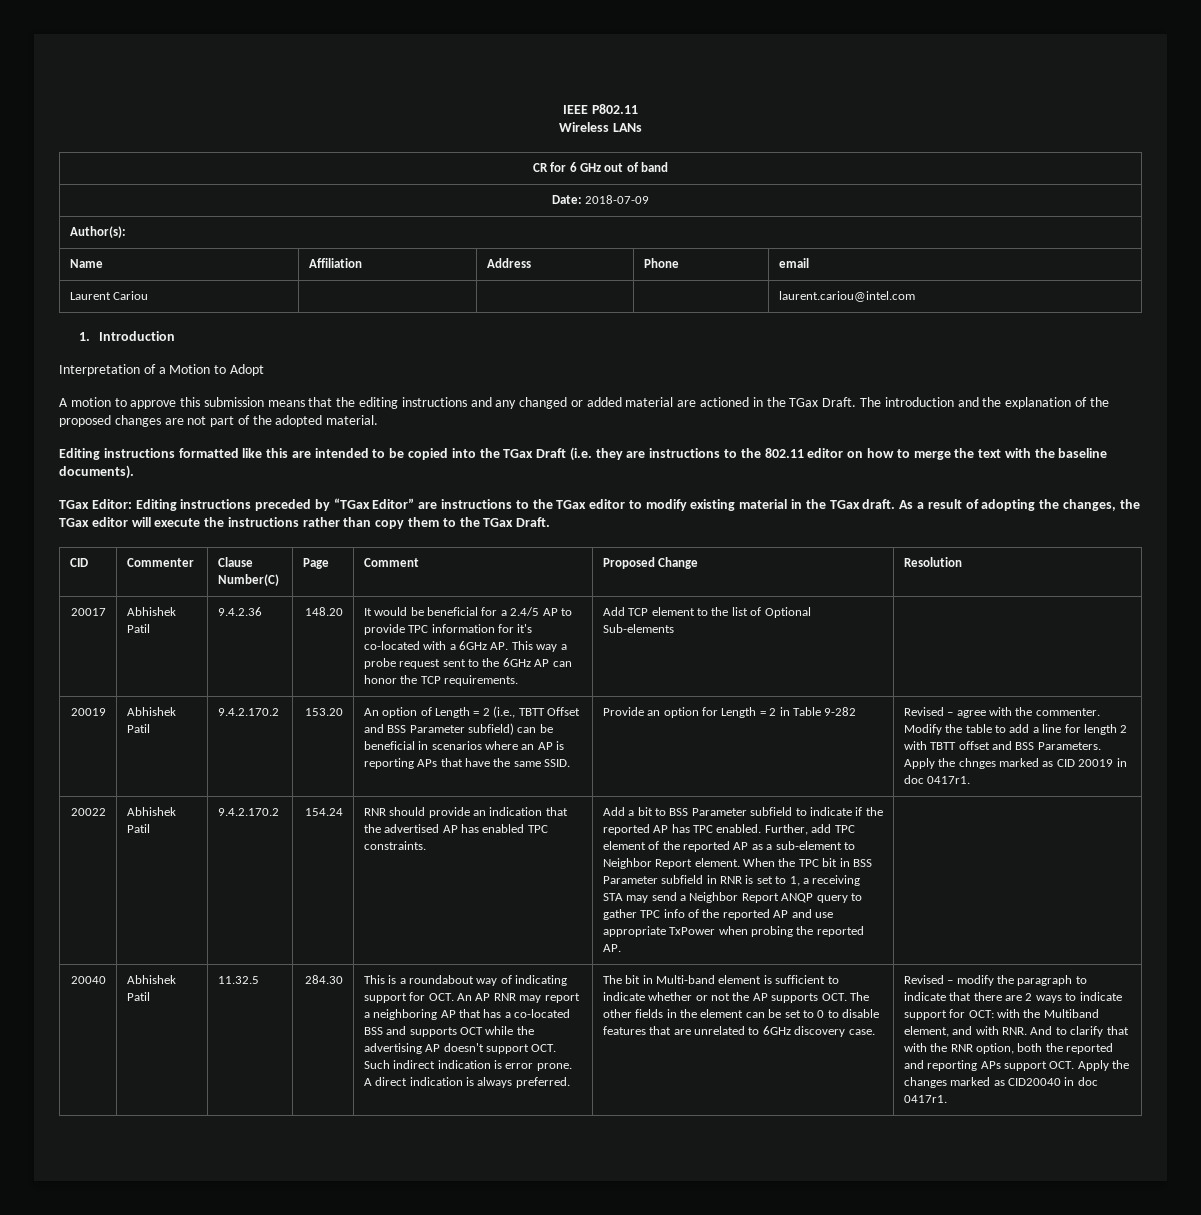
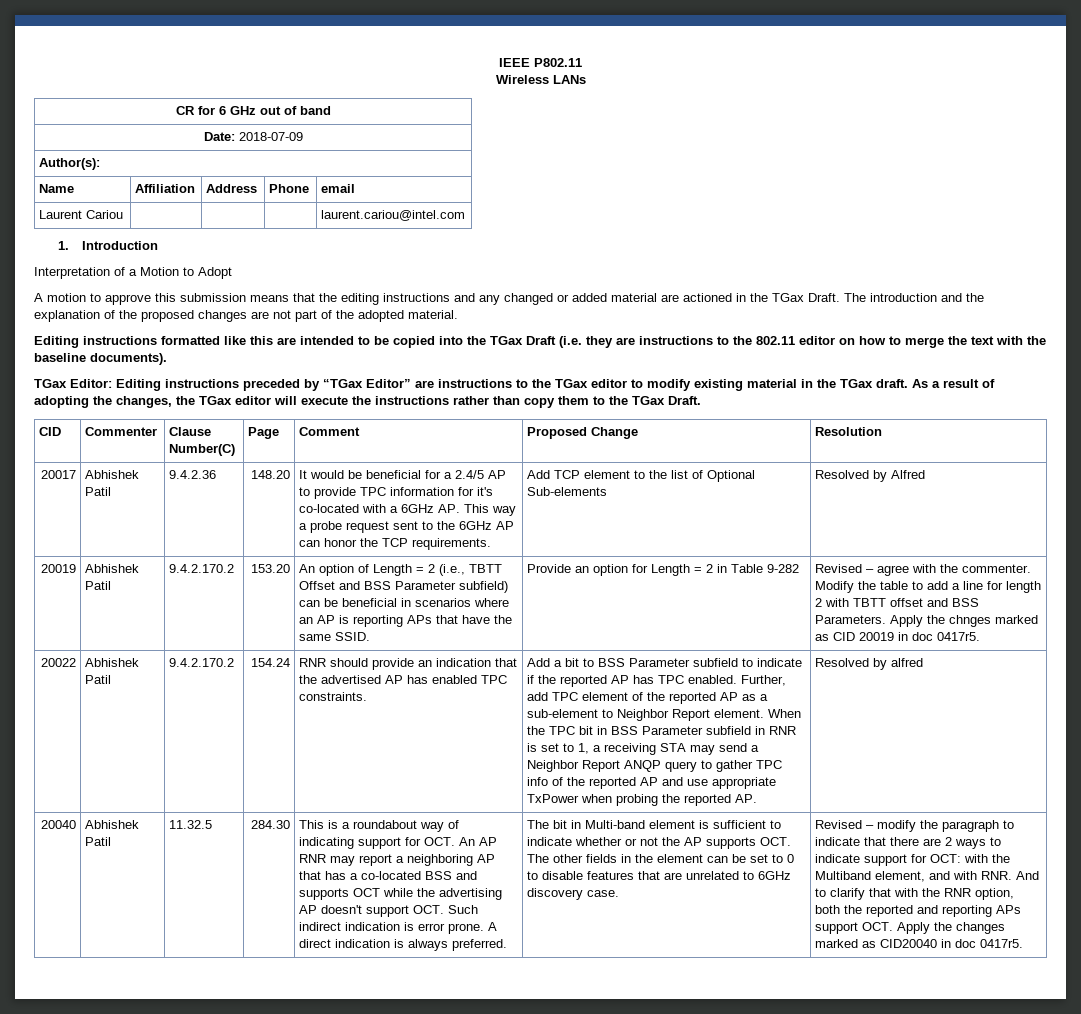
(674, 628) none -> [815,470,926,482] Resolved by Alfred
[927,776,971,784] 0417r1. -> [937,632,981,641] 0417r5.
(621, 948) none -> [815,658,924,670] Resolved by alfred
[903,1095,947,1103] 0417r1. -> [980,939,1024,948] 0417r5.

